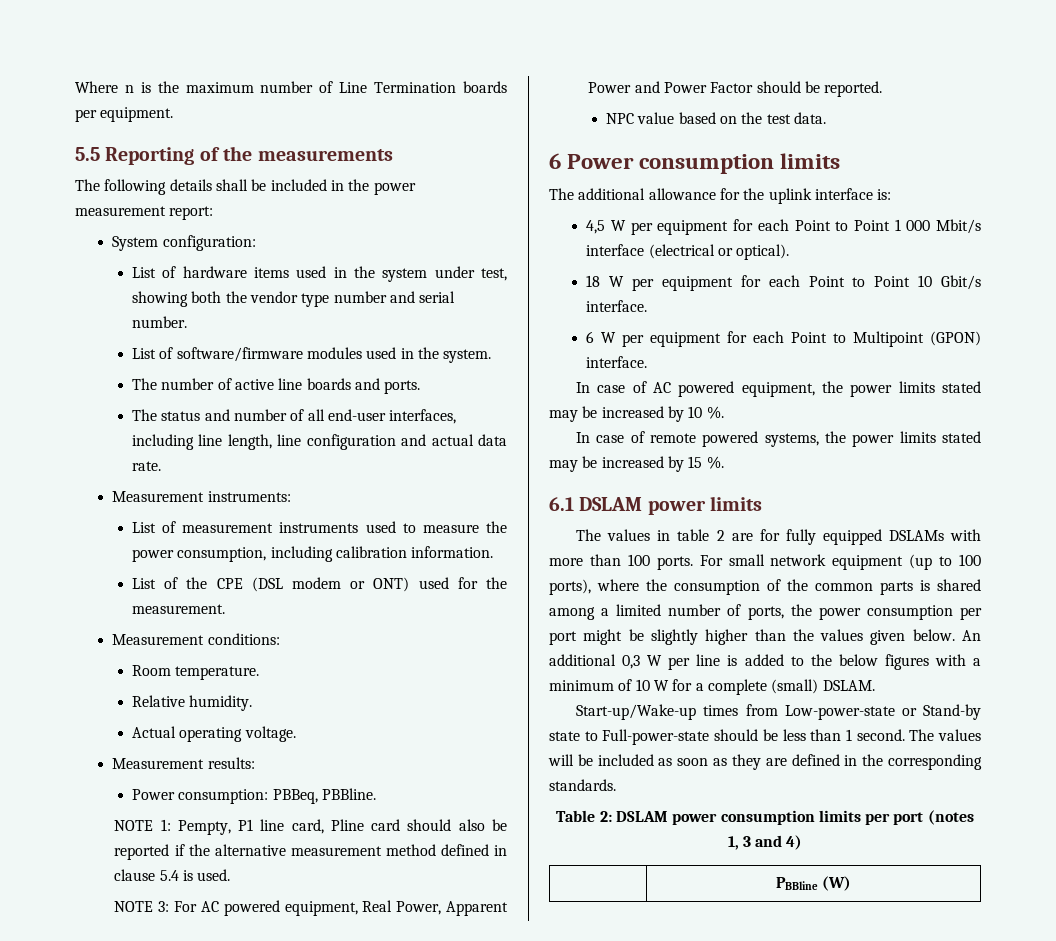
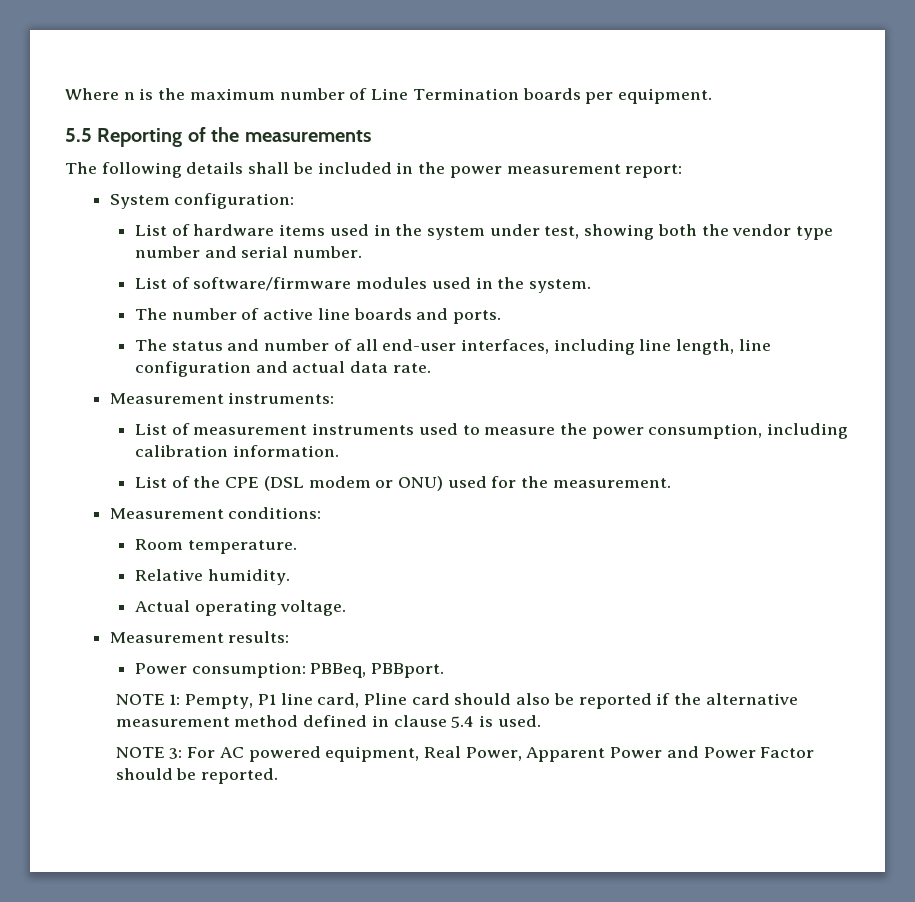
[373,577,410,592] ONT) -> [397,476,443,491] ONU)
[321,788,376,800] PBBline. -> [371,663,445,678] PBBport.
[606,112,826,124] [549,153,841,174] [549,188,892,204] [586,219,981,235] [586,244,790,260] [586,275,981,291] [586,300,648,312] [586,331,981,347] [586,356,648,368] [576,381,981,397] [549,406,724,422] [576,431,981,447] [549,456,724,472] [549,496,763,515] [576,529,982,545] [549,554,981,570] [549,579,981,595] [549,604,982,620] [549,629,982,645] [549,654,981,670] [549,679,875,695] [576,704,981,720] [549,729,981,745] [548,754,982,770] [549,779,616,791] [556,810,974,825] [727,835,803,850] [775,876,852,891] // NPC value based on the test data. // 6 Power consumption limits // The additional allowance for the uplink interface is: // 4,5 W per equipment for each Point to Point 1 000 Mbit/s interface (electrical or optical). // 18 W per equipment for each Point to Point 10 Gbit/s interface. // 6 W per equipment for each Point to Multipoint (GPON) interface. // In case of AC powered equipment, the power limits stated may be increased by 10 %. // In case of remote powered systems, the power limits stated may be increased by 15 %. // 6.1 DSLAM power limits // The values in table 2 are for fully equipped DSLAMs with more than 100 ports. For small network equipment (up to 100 ports), where the consumption of the common parts is shared among a limited number of ports, the power consumption per port might be slightly higher than the values given below. An additional 0,3 W per line is added to the below figures with a minimum of 10 W for a complete (small) DSLAM. // Start-up/Wake-up times from Low-power-state or Stand-by state to Full-power-state should be less than 1 second. The values will be included as soon as they are defined in the corresponding standards. // Table 2: DSLAM power consumption limits per port (notes 1, 3 and 4) // | PBBline (W) -> (279, 776) none

